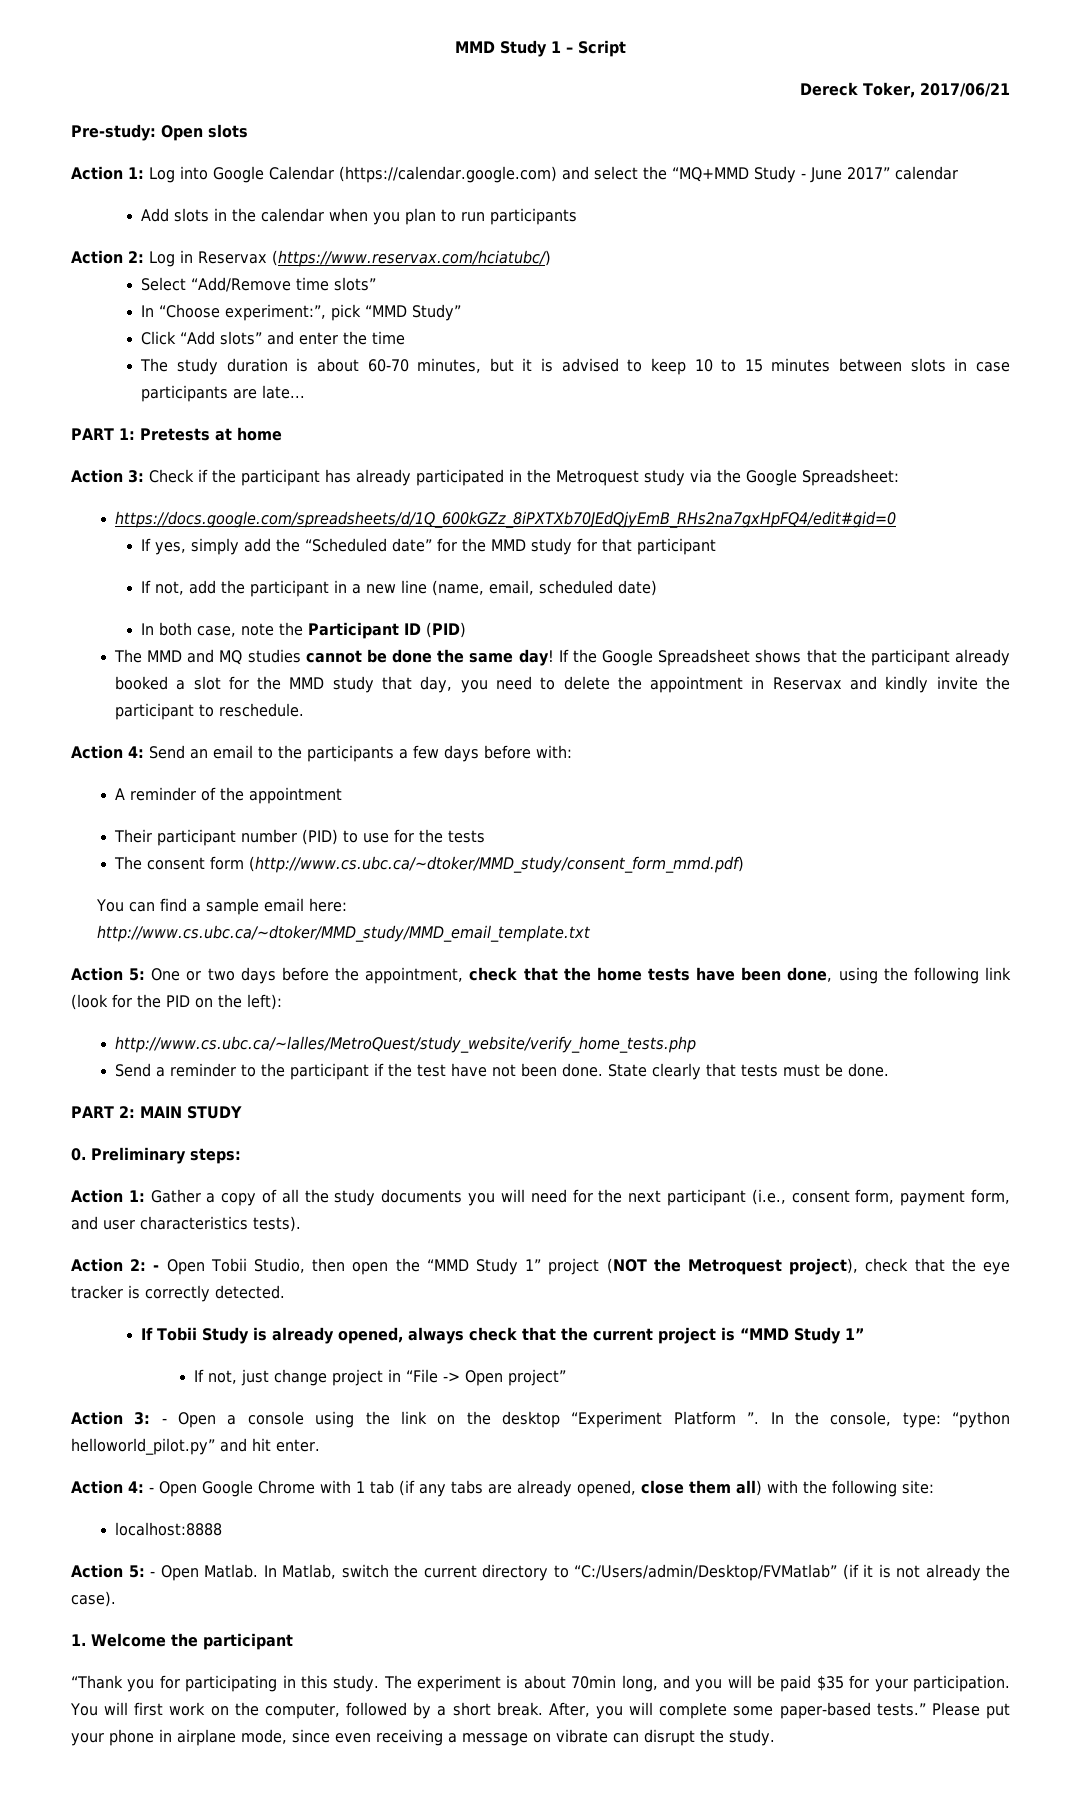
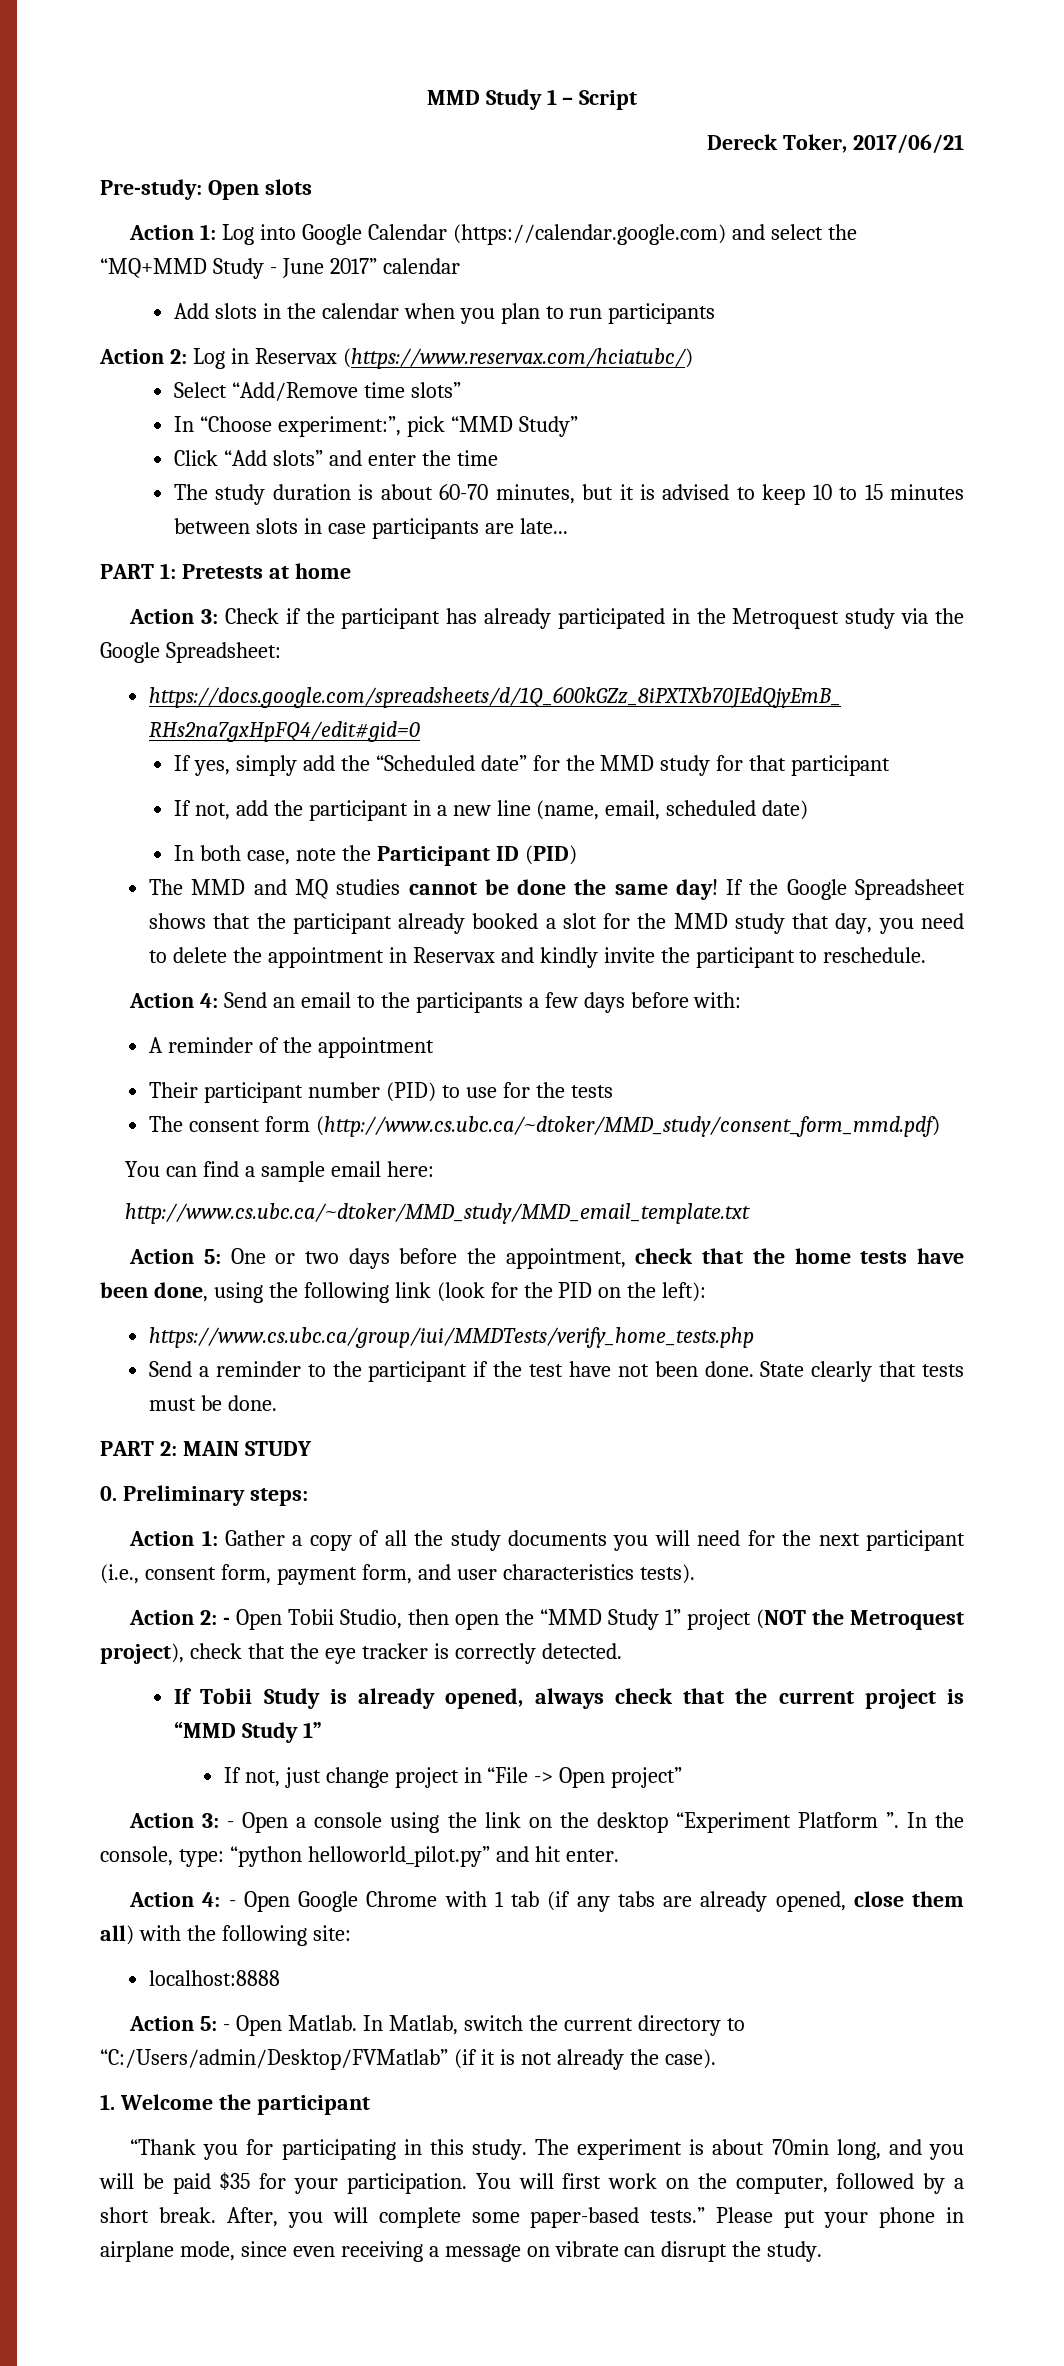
[114,1036,696,1053] http://www.cs.ubc.ca/~lalles/MetroQuest/study_website/verify_home_tests.php -> [149,1327,755,1348] https://www.cs.ubc.ca/group/iui/MMDTests/verify_home_tests.php

